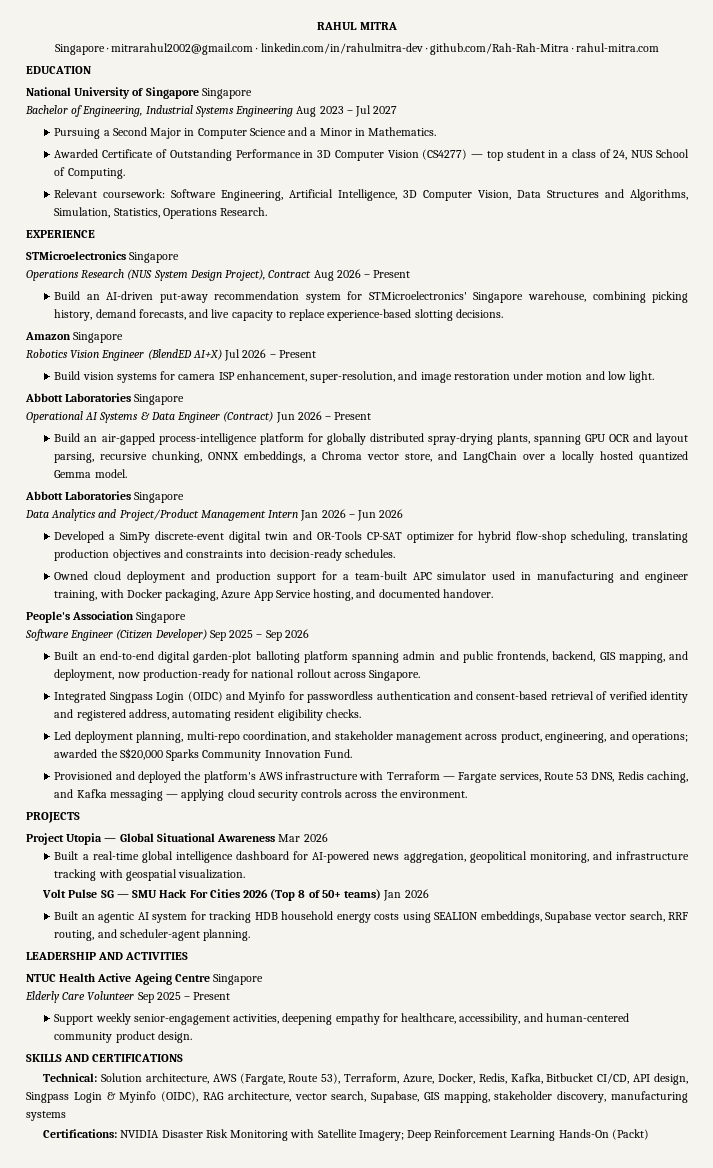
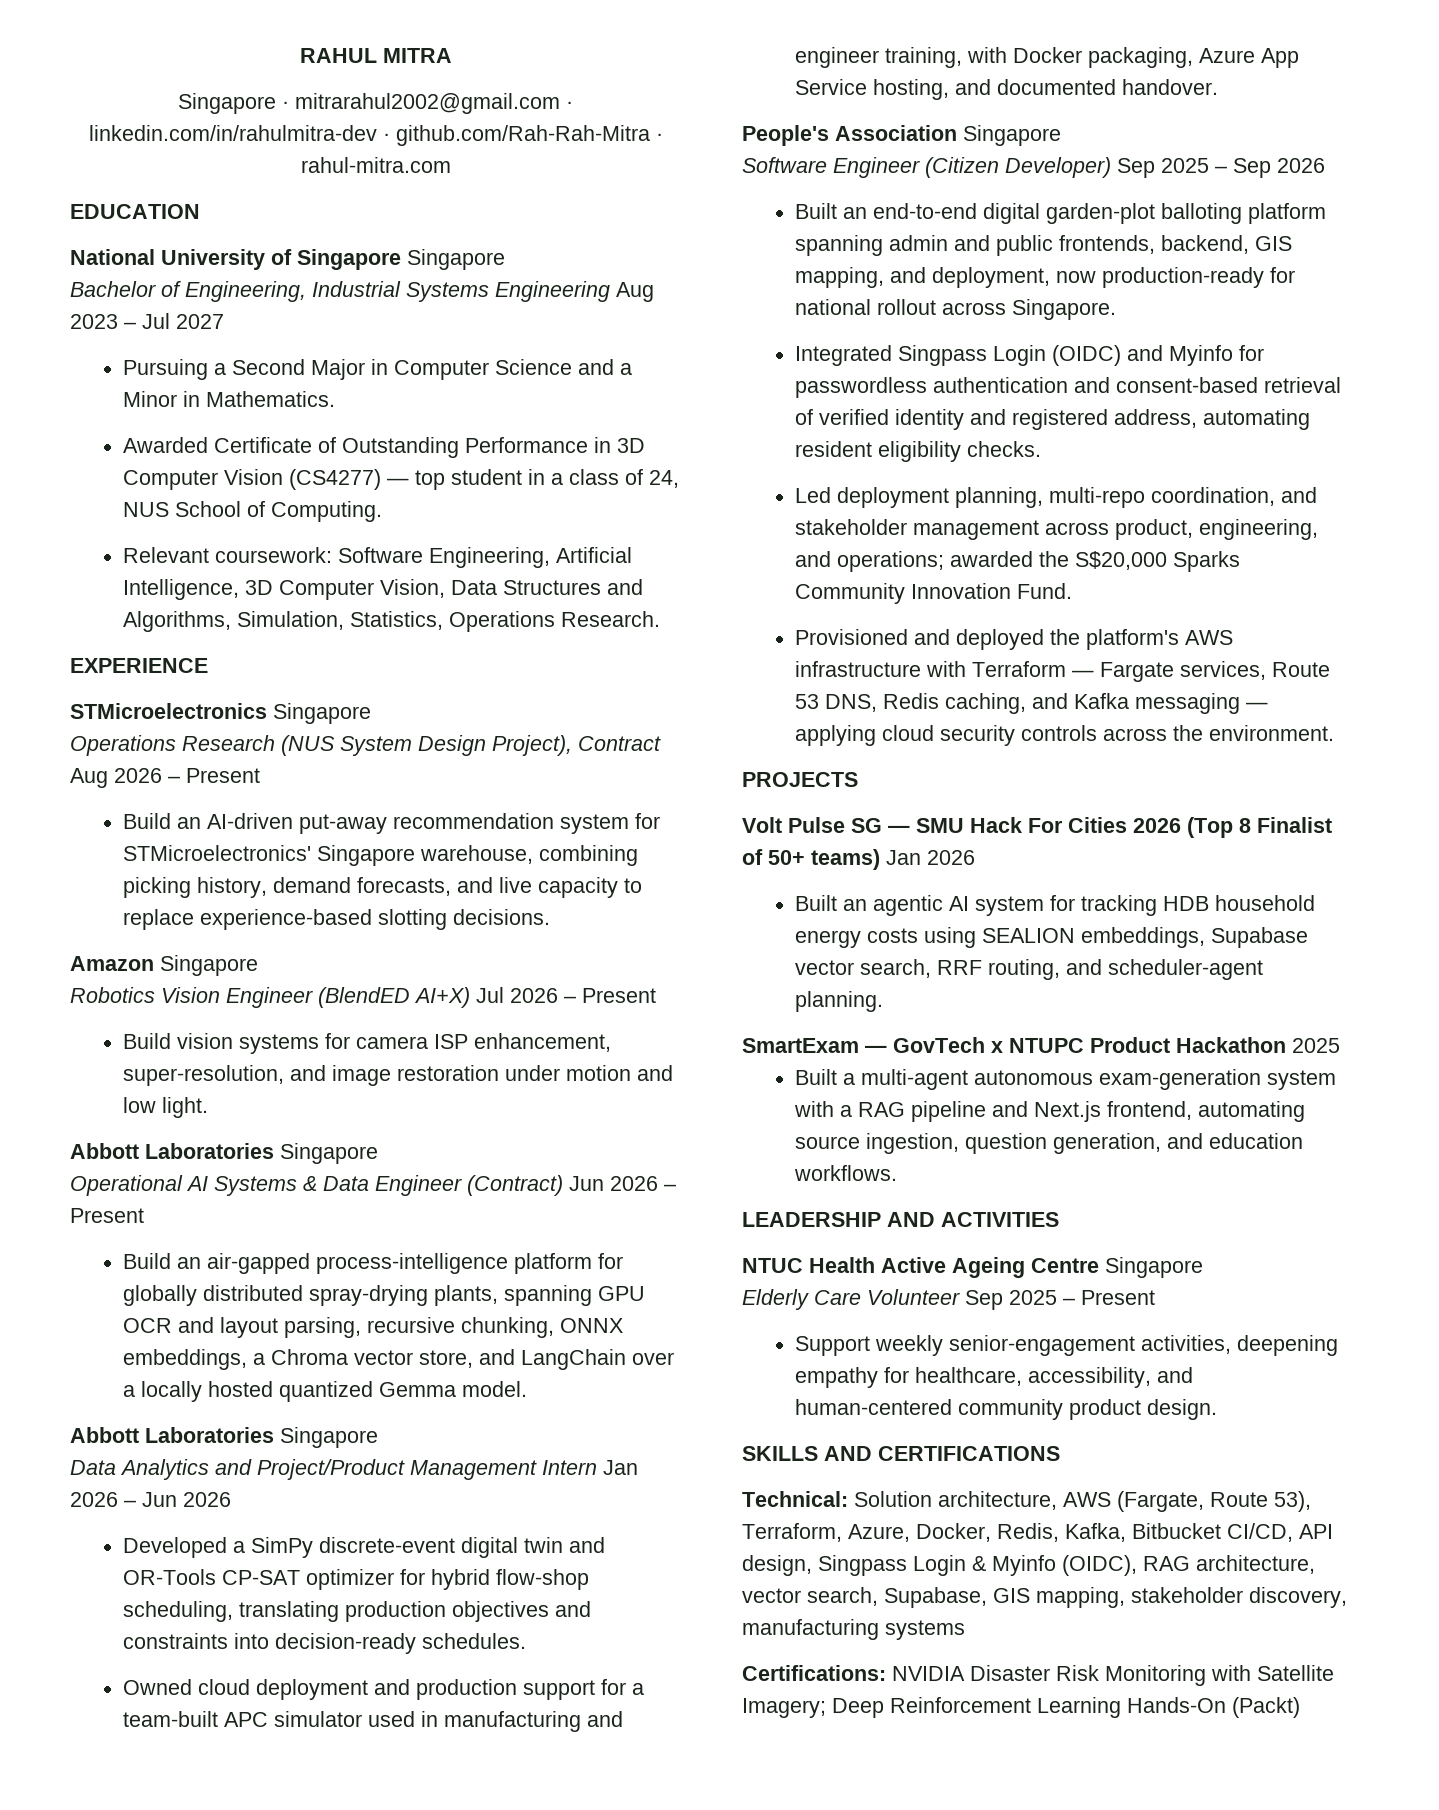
[26,833,328,845] [54,851,689,863] [54,869,246,881] // Project Utopia — Global Situational Awareness Mar 2026 // Built a real-time global intelligence dashboard for AI-powered news aggregation, geopolitical monitoring, and infrastructure tracking with geospatial visualization. -> (858, 779) none
(306, 894) none -> [1257,817,1332,833] Finalist
(251, 935) none -> [742,1037,1340,1053] [795,1069,1337,1090] [794,1101,1306,1122] [795,1133,1304,1154] [794,1165,898,1181] // SmartExam — GovTech x NTUPC Product Hackathon 2025 // Built a multi-agent autonomous exam-generation system with a RAG pipeline and Next.js frontend, automating source ingestion, question generation, and education workflows.

